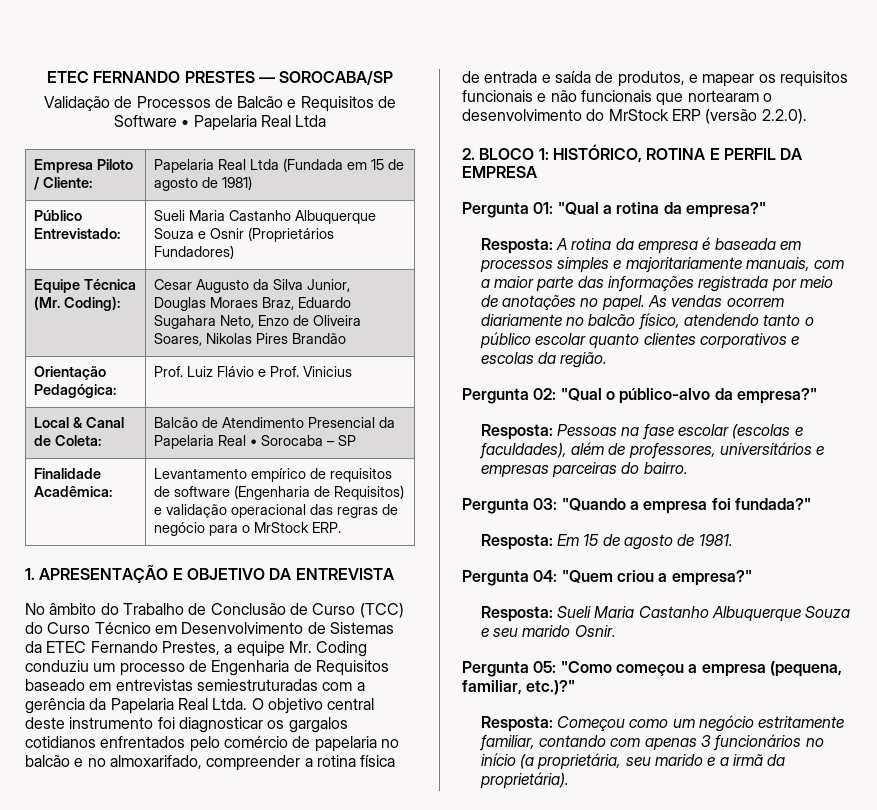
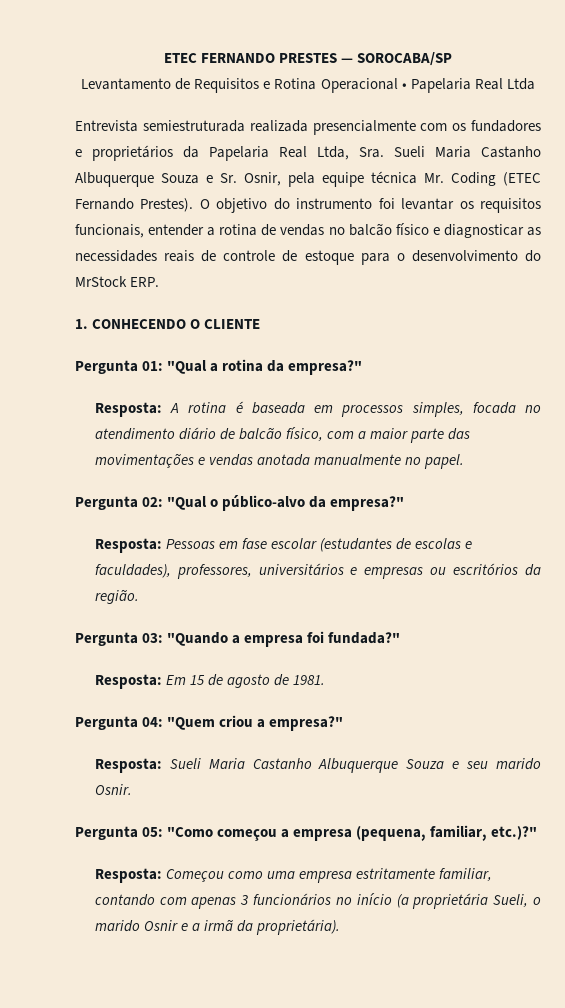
[43,96,397,112] [113,115,327,131] [34,159,134,173] [34,177,93,190] [154,158,405,173] [154,176,253,191] [34,210,83,221] [34,228,121,239] [154,210,377,224] [154,227,335,242] [154,245,235,259] [34,279,137,293] [34,296,121,311] [154,279,351,293] [154,297,352,311] [154,315,362,329] [154,333,347,346] [34,366,107,380] [34,384,117,398] [154,366,353,377] [34,417,125,428] [34,435,102,446] [154,417,396,428] [154,435,357,449] [34,468,102,479] [34,486,113,497] [154,468,393,482] [154,485,405,500] [154,504,399,518] [154,522,342,536] [25,564,394,583] [25,603,404,618] [25,622,394,634] [25,641,368,657] [25,660,389,676] [25,679,365,691] [25,698,375,714] [25,717,348,733] [25,736,399,752] [25,755,396,771] [462,71,848,87] [462,90,772,106] [462,109,807,124] [462,144,803,163] [462,166,537,178] Validação de Processos de Balcão e Requisitos de Software • Papelaria Real Ltda // Empresa Piloto / Cliente: | Papelaria Real Ltda (Fundada em 15 de agosto de 1981) // Público Entrevistado: | Sueli Maria Castanho Albuquerque Souza e Osnir (Proprietários Fundadores) // Equipe Técnica (Mr. Coding): | Cesar Augusto da Silva Junior, Douglas Moraes Braz, Eduardo Sugahara Neto, Enzo de Oliveira Soares, Nikolas Pires Brandão // Orientação Pedagógica: | Prof. Luiz Flávio e Prof. Vinicius // Local & Canal de Coleta: | Balcão de Atendimento Presencial da Papelaria Real • Sorocaba – SP // Finalidade Acadêmica: | Levantamento empírico de requisitos de software (Engenharia de Requisitos) e validação operacional das regras de negócio para o MrStock ERP. // 1. APRESENTAÇÃO E OBJETIVO DA ENTREVISTA // No âmbito do Trabalho de Conclusão de Curso (TCC) do Curso Técnico em Desenvolvimento de Sistemas da ETEC Fernando Prestes, a equipe Mr. Coding conduziu um processo de Engenharia de Requisitos baseado em entrevistas semiestruturadas com a gerência da Papelaria Real Ltda. O objetivo central deste instrumento foi diagnosticar os gargalos cotidianos enfrentados pelo comércio de papelaria no balcão e no almoxarifado, compreender a rotina física de entrada e saída de produtos, e mapear os requisitos funcionais e não funcionais que nortearam o desenvolvimento do MrStock ERP (versão 2.2.0). // 2. BLOCO 1: HISTÓRICO, ROTINA E PERFIL DA EMPRESA -> [81,78,535,93] [75,120,541,135] [75,145,541,161] [75,171,541,187] [75,198,542,213] [75,223,541,238] [75,250,541,265] [75,276,160,287] [75,319,261,329] Levantamento de Requisitos e Rotina Operacional • Papelaria Real Ltda // Entrevista semiestruturada realizada presencialmente com os fundadores e proprietários da Papelaria Real Ltda, Sra. Sueli Maria Castanho Albuquerque Souza e Sr. Osnir, pela equipe técnica Mr. Coding (ETEC Fernando Prestes). O objetivo do instrumento foi levantar os requisitos funcionais, entender a rotina de vendas no balcão físico e diagnosticar as necessidades reais de controle de estoque para o desenvolvimento do MrStock ERP. // 1. CONHECENDO O CLIENTE
[615,238,699,254] da empresa -> (227, 407) none
[557,257,811,273] simples e majoritariamente manuais, -> [411,402,541,417] [94,427,323,442] simples, focada no atendimento diário de balcão físico,
[608,276,834,292] [480,295,784,311] [480,313,814,330] [479,332,800,349] [480,352,608,368] informações registrada por meio de anotações no papel. As vendas ocorrem diariamente no balcão físico, atendendo tanto o público escolar quanto clientes corporativos e escolas da região. -> [94,453,465,469] movimentações e vendas anotada manualmente no papel.
[621,427,640,436] na -> [218,541,238,549] em
[732,424,803,439] [478,442,825,459] [480,462,688,478] (escolas e faculdades), além de professores, universitários e empresas parceiras do bairro. -> [320,538,473,552] [94,563,542,579] [94,589,139,604] (estudantes de escolas e faculdades), professores, universitários e empresas ou escritórios da região.
[672,715,755,732] um negócio -> [266,871,352,883] uma empresa
[537,753,704,770] proprietária, seu marido -> [412,893,542,909] [94,920,178,932] proprietária Sueli, o marido Osnir

